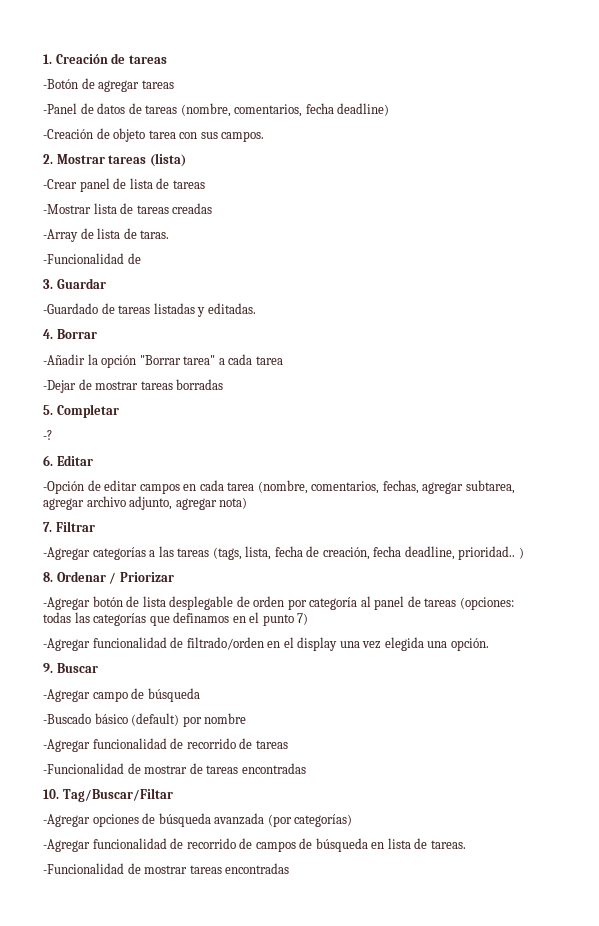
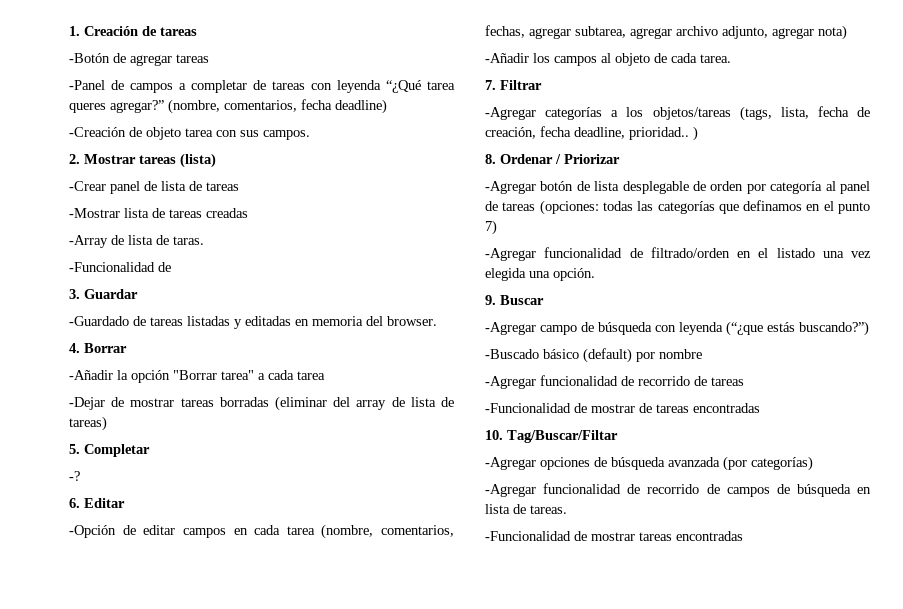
[97,103,178,114] datos de tareas -> [130,80,455,93] [69,100,164,113] campos a completar de tareas con leyenda “¿Qué tarea queres agregar?”
[207,303,256,314] editadas. -> [245,316,437,326] editadas en memoria del browser.
(224, 384) none -> [275,396,454,411] [69,416,107,431] (eliminar del array de lista de tareas)
(248, 503) none -> [485,53,731,66] // -Añadir los campos al objeto de cada tarea.
[158,546,210,557] las tareas -> [626,107,731,120] los objetos/tareas
[297,637,338,651] display -> [776,248,815,258] listado
(200, 695) none -> [655,321,869,336] con leyenda (“¿que estás buscando?”)

